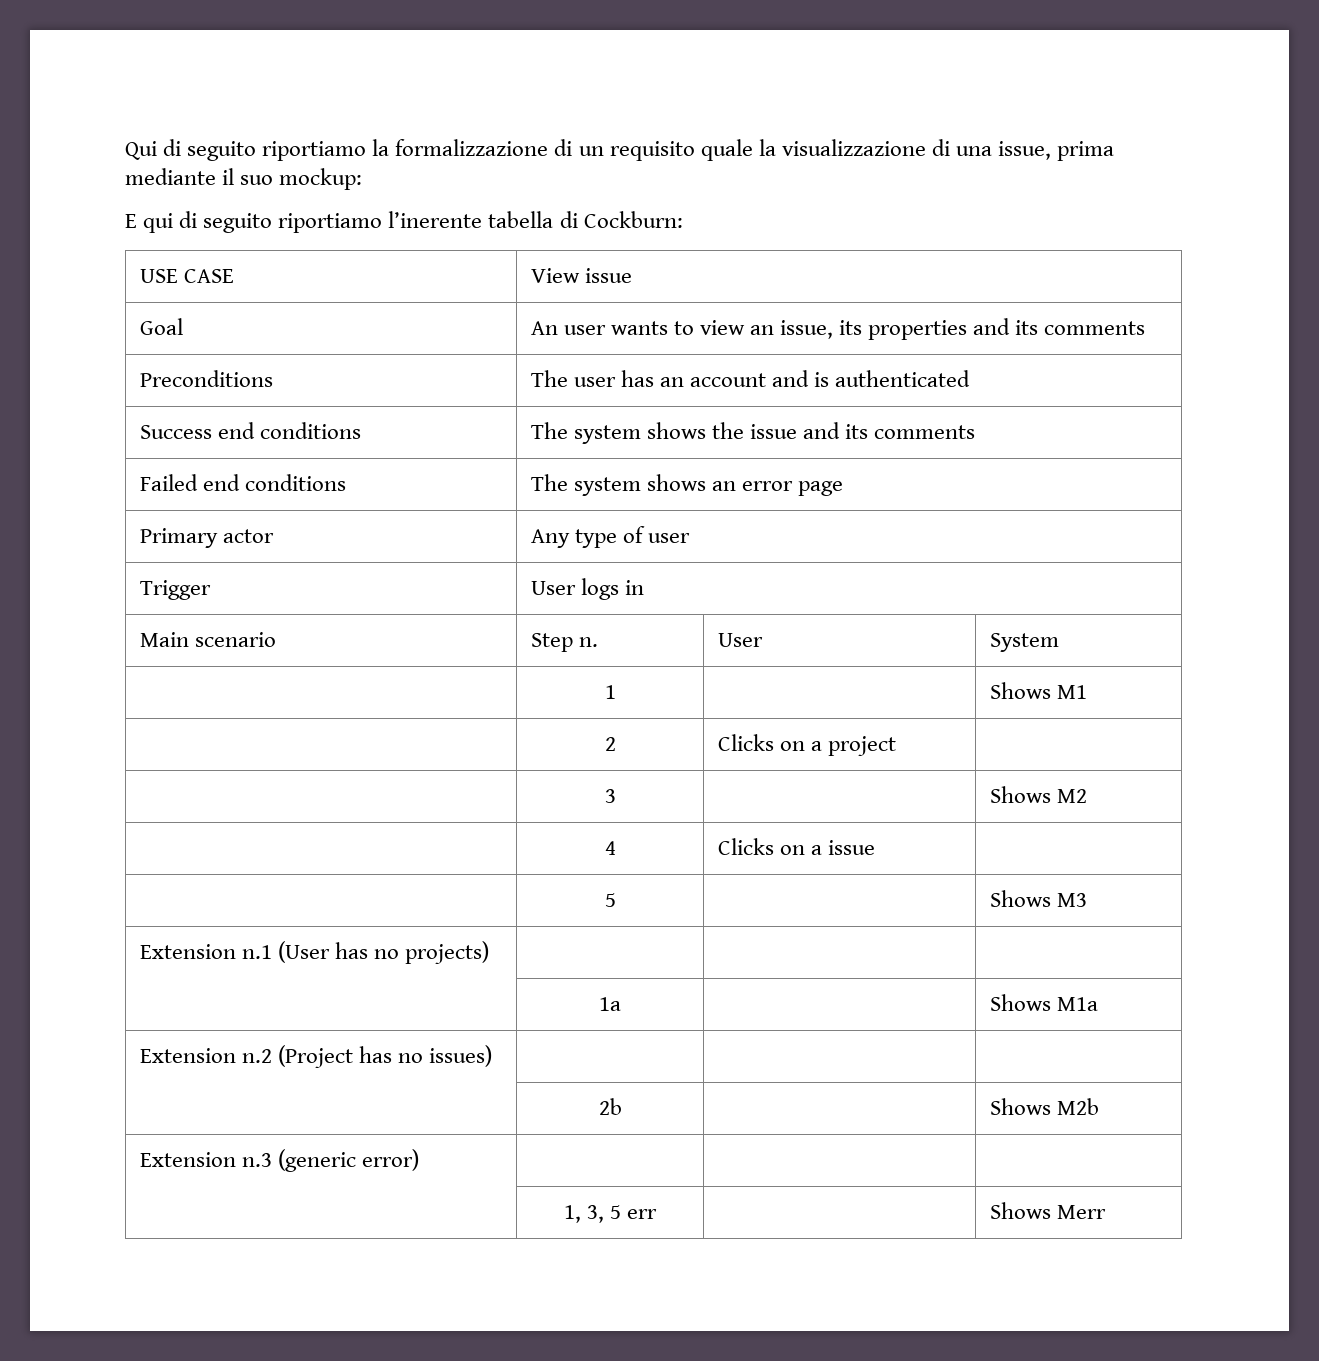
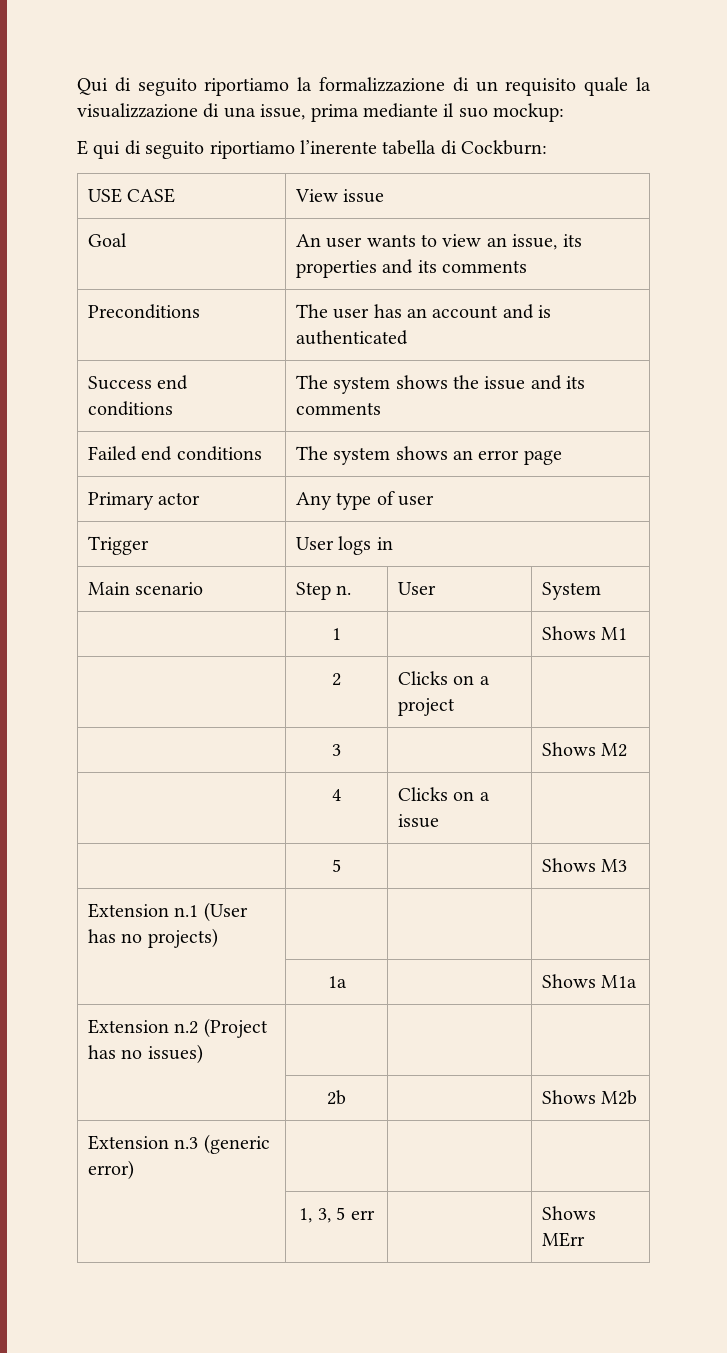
[1056,1205,1106,1219] Merr -> [541,1232,585,1247] MErr

